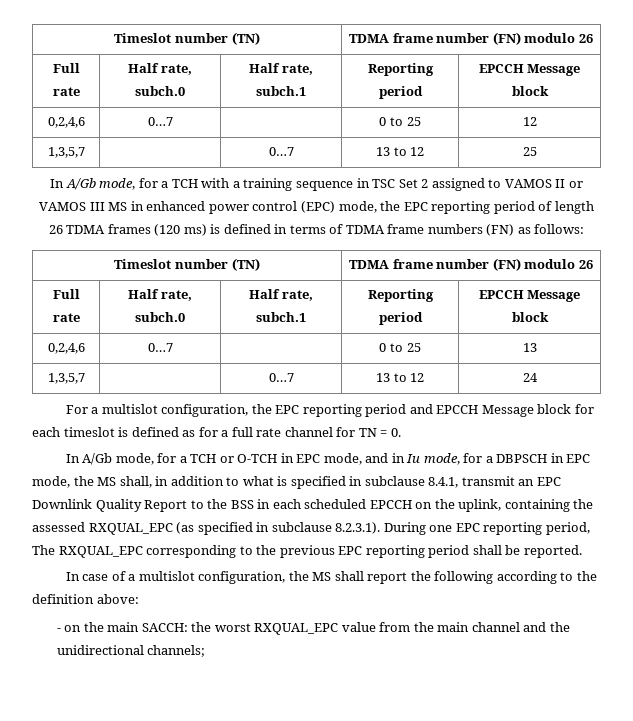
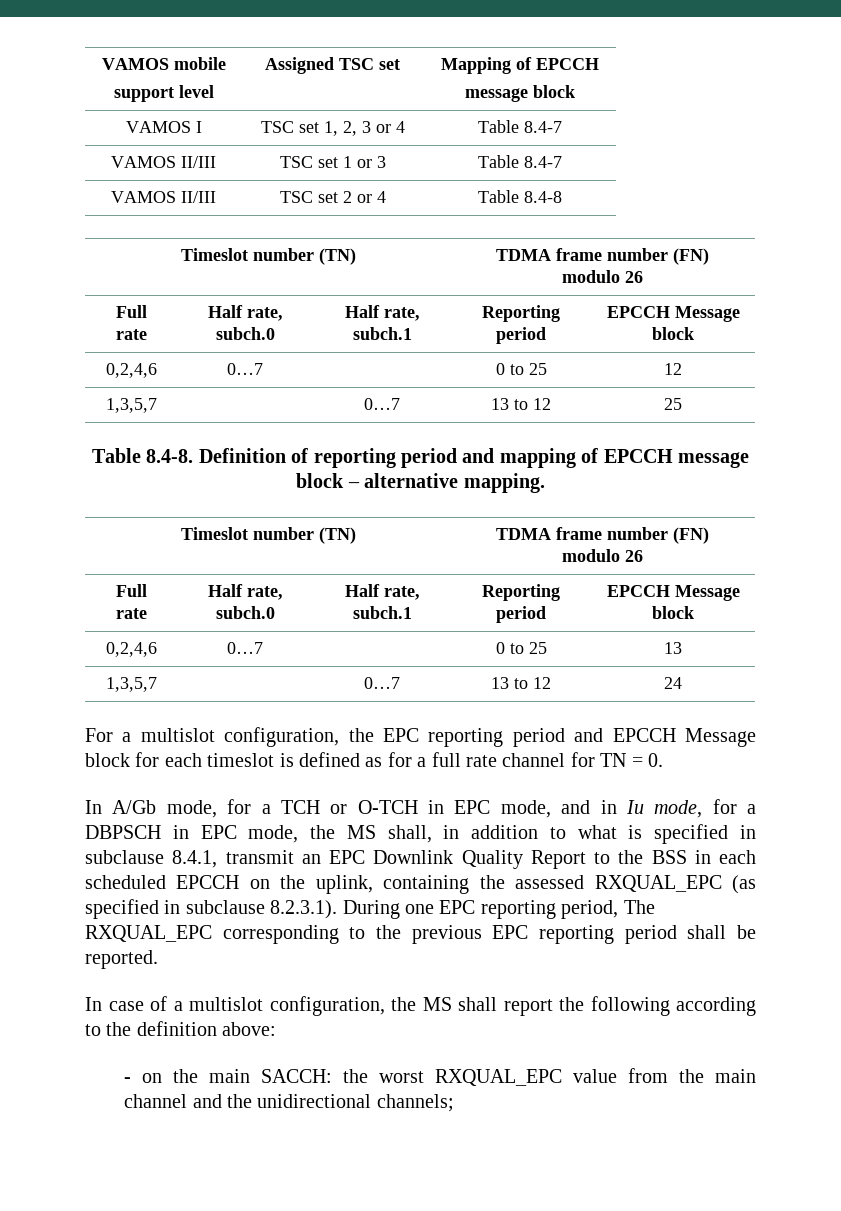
(114, 38) none -> [101,57,226,70] [113,85,214,102] [265,57,400,74] [440,57,599,74] [464,85,575,102] [125,121,202,133] [260,121,405,136] [477,120,562,133] [111,156,216,168] [279,156,386,168] [477,155,562,168] [111,191,216,203] [279,191,386,203] [477,190,562,203] VAMOS mobile // support level | Assigned TSC set | Mapping of EPCCH // message block // VAMOS I | TSC set 1, 2, 3 or 4 | Table 8.4-7 // VAMOS II/III | TSC set 1 or 3 | Table 8.4-7 // VAMOS II/III | TSC set 2 or 4 | Table 8.4-8 //
[50,178,583,191] [39,201,594,214] [48,224,585,236] In A/Gb mode, for a TCH with a training sequence in TSC Set 2 assigned to VAMOS II or VAMOS III MS in enhanced power control (EPC) mode, the EPC reporting period of length 26 TDMA frames (120 ms) is defined in terms of TDMA frame numbers (FN) as follows: -> [92,448,749,468] [296,473,545,493] Table 8.4-8. Definition of reporting period and mapping of EPCCH message block – alternative mapping.

